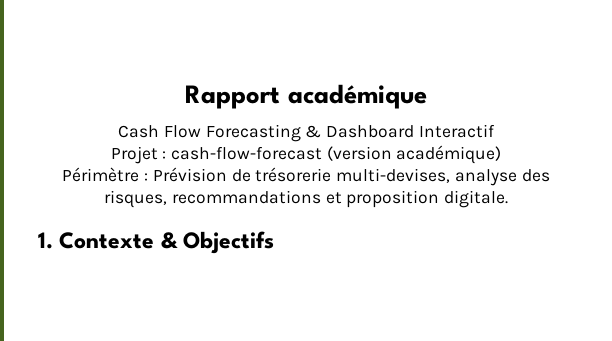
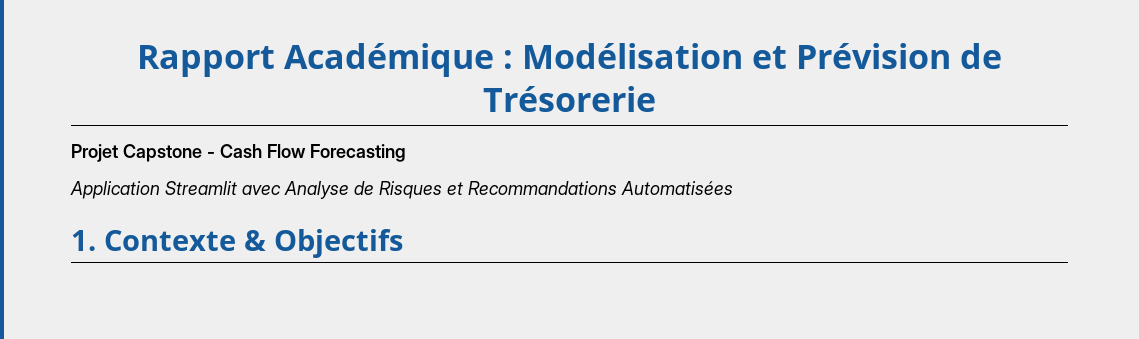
[287,84,427,109] [118,124,495,142] [110,145,502,164] [62,167,550,186] [104,190,508,208] académique // Cash Flow Forecasting & Dashboard Interactif // Projet : cash-flow-forecast (version académique) // Périmètre : Prévision de trésorerie multi-devises, analyse des risques, recommandations et proposition digitale. -> [283,43,1003,77] [483,86,657,112] [71,144,406,162] [70,181,733,199] Académique : Modélisation et Prévision de Trésorerie // Projet Capstone - Cash Flow Forecasting // Application Streamlit avec Analyse de Risques et Recommandations Automatisées

